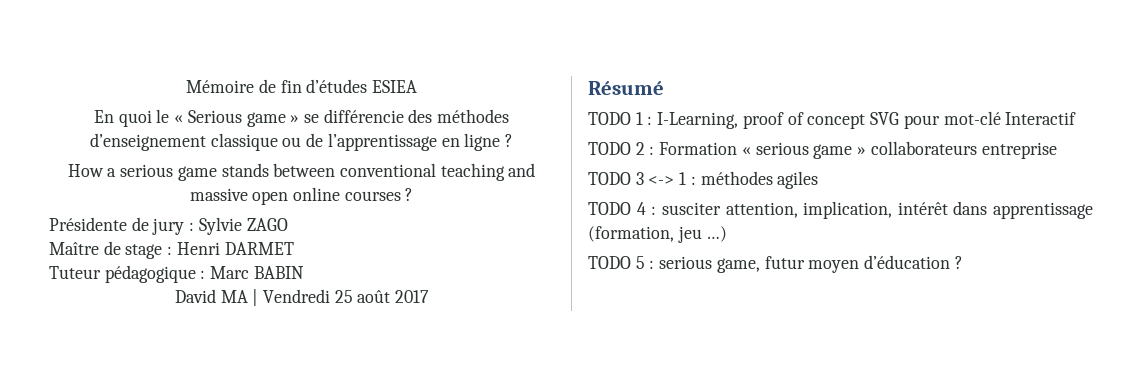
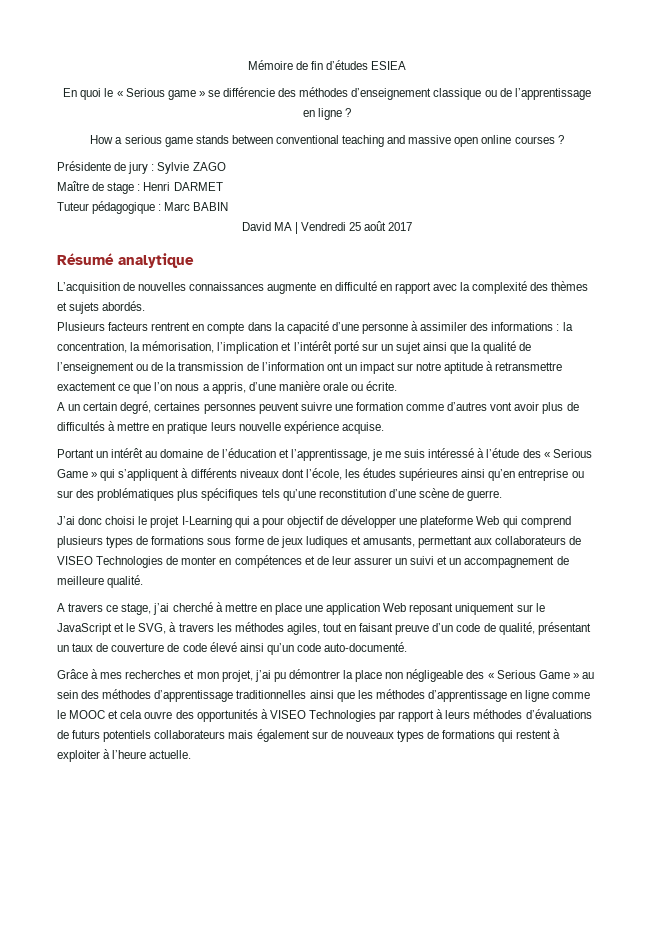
[588,111,1077,129] [588,141,1057,159] [588,171,819,189] [588,201,1093,219] [588,226,728,243] [588,255,963,273] // TODO 1 : I-Learning, proof of concept SVG pour mot-clé Interactif // TODO 2 : Formation « serious game » collaborateurs entreprise // TODO 3 <-> 1 : méthodes agiles // TODO 4 : susciter attention, implication, intérêt dans apprentissage (formation, jeu …) // TODO 5 : serious game, futur moyen d’éducation ? -> [118,253,194,268] [57,281,589,294] [57,301,146,314] [57,321,573,334] [57,341,532,354] [57,361,563,374] [57,381,398,394] [57,401,579,414] [57,421,384,434] [57,448,592,461] [57,468,584,481] [57,488,503,501] [57,515,571,528] [57,536,582,548] [57,555,569,568] [57,575,144,588] [57,602,545,615] [57,622,591,635] [57,642,408,655] [57,669,594,682] [57,689,591,702] [57,709,592,722] [57,729,561,742] [57,749,192,762] analytique // L’acquisition de nouvelles connaissances augmente en difficulté en rapport avec la complexité des thèmes et sujets abordés. // Plusieurs facteurs rentrent en compte dans la capacité d’une personne à assimiler des informations : la concentration, la mémorisation, l’implication et l’intérêt porté sur un sujet ainsi que la qualité de l’enseignement ou de la transmission de l’information ont un impact sur notre aptitude à retransmettre exactement ce que l’on nous a appris, d’une manière orale ou écrite. // A un certain degré, certaines personnes peuvent suivre une formation comme d’autres vont avoir plus de difficultés à mettre en pratique leurs nouvelle expérience acquise. // Portant un intérêt au domaine de l’éducation et l’apprentissage, je me suis intéressé à l’étude des « Serious Game » qui s’appliquent à différents niveaux dont l’école, les études supérieures ainsi qu’en entreprise ou sur des problématiques plus spécifiques tels qu’une reconstitution d’une scène de guerre. // J’ai donc choisi le projet I-Learning qui a pour objectif de développer une plateforme Web qui comprend plusieurs types de formations sous forme de jeux ludiques et amusants, permettant aux collaborateurs de VISEO Technologies de monter en compétences et de leur assurer un suivi et un accompagnement de meilleure qualité. // A travers ce stage, j’ai cherché à mettre en place une application Web reposant uniquement sur le JavaScript et le SVG, à travers les méthodes agiles, tout en faisant preuve d’un code de qualité, présentant un taux de couverture de code élevé ainsi qu’un code auto-documenté. // Grâce à mes recherches et mon projet, j’ai pu démontrer la place non négligeable des « Serious Game » au sein des méthodes d’apprentissage traditionnelles ainsi que les méthodes d’apprentissage en ligne comme le MOOC et cela ouvre des opportunités à VISEO Technologies par rapport à leurs méthodes d’évaluations de futurs potentiels collaborateurs mais également sur de nouveaux types de formations qui restent à exploiter à l’heure actuelle.

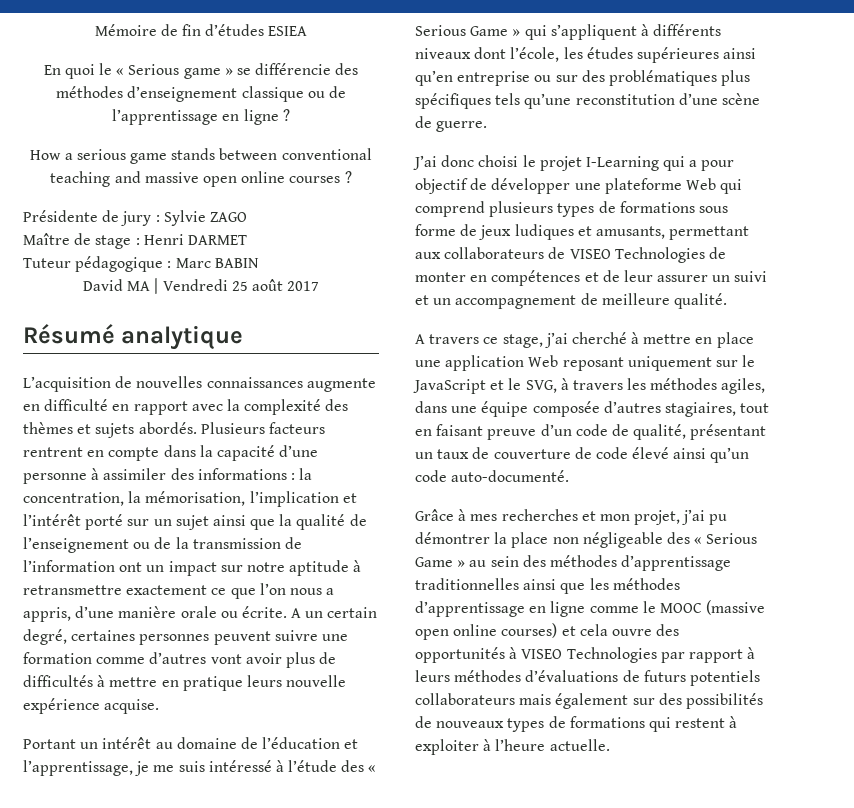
(146, 306) // -> (197, 428) none
(398, 386) // -> (287, 612) none
(320, 629) none -> [415,401,736,417] dans une équipe composée d’autres stagiaires,
(106, 714) none -> [706,600,766,615] [415,623,558,640] (massive open online courses)
(328, 735) none -> [658,693,763,709] des possibilités

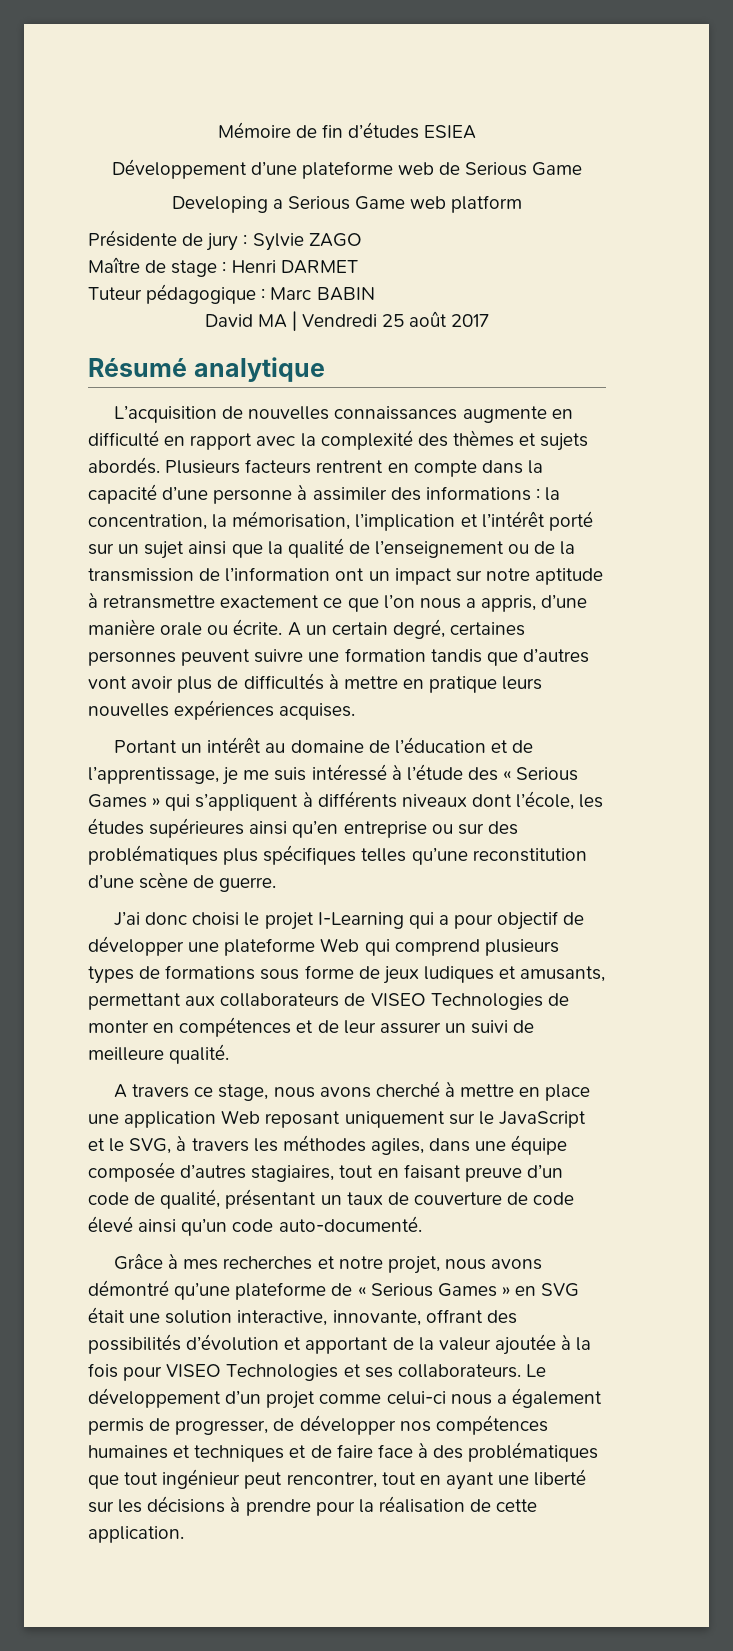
[43,63,359,79] [56,86,346,102] [112,109,290,125] [30,148,372,164] [50,171,352,187] En quoi le « Serious game » se différencie des méthodes d’enseignement classique ou de l’apprentissage en ligne ? // How a serious game stands between conventional teaching and massive open online courses ? -> [111,159,583,179] [171,195,523,213] Développement d’une plateforme web de Serious Game // Developing a Serious Game web platform
[96,657,146,664] comme -> [430,649,518,666] tandis que
[286,675,347,687] [23,698,160,714] nouvelle expérience acquise. -> [88,700,356,720] nouvelles expériences acquises.
(359, 744) none -> [512,740,534,753] de
[470,26,509,36] Game -> [88,794,147,808] Games
[495,93,521,105] tels -> [361,848,407,862] telles
[415,295,577,309] et un accompagnement -> (509, 1027) none
[544,332,568,348] j’ai -> [273,1087,371,1098] nous avons
[599,509,728,525] [415,532,758,548] [415,555,732,571] [415,578,680,594] [415,600,766,617] [415,623,680,640] [415,647,756,663] [415,670,760,686] [415,693,763,709] [415,716,738,732] [415,739,610,755] mon projet, j’ai pu démontrer la place non négligeable des « Serious Game » au sein des méthodes d’apprentissage traditionnelles ainsi que les méthodes d’apprentissage en ligne comme le MOOC (massive open online courses) et cela ouvre des opportunités à VISEO Technologies par rapport à leurs méthodes d’évaluations de futurs potentiels collaborateurs mais également sur des possibilités de nouveaux types de formations qui restent à exploiter à l’heure actuelle. -> [338,1256,543,1274] [88,1280,580,1300] [88,1307,517,1326] [88,1334,592,1355] [88,1363,546,1381] [88,1388,602,1409] [88,1415,548,1435] [88,1442,599,1462] [88,1469,587,1490] [88,1496,538,1516] [88,1526,184,1543] notre projet, nous avons démontré qu’une plateforme de « Serious Games » en SVG était une solution interactive, innovante, offrant des possibilités d’évolution et apportant de la valeur ajoutée à la fois pour VISEO Technologies et ses collaborateurs. Le développement d’un projet comme celui-ci nous a également permis de progresser, de développer nos compétences humaines et techniques et de faire face à des problématiques que tout ingénieur peut rencontrer, tout en ayant une liberté sur les décisions à prendre pour la réalisation de cette application.

